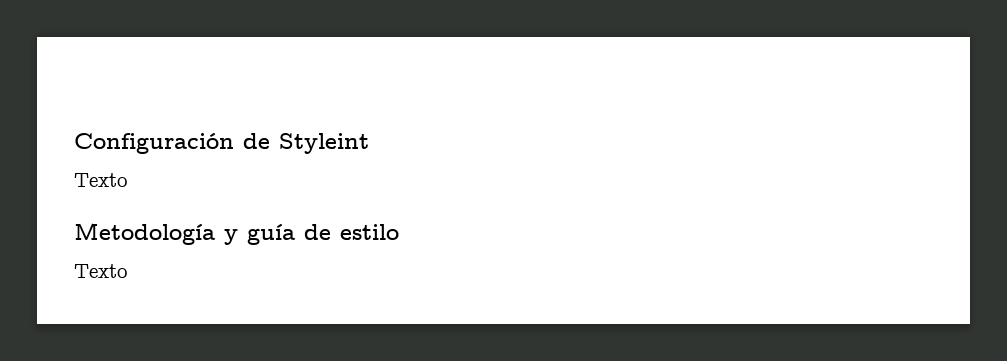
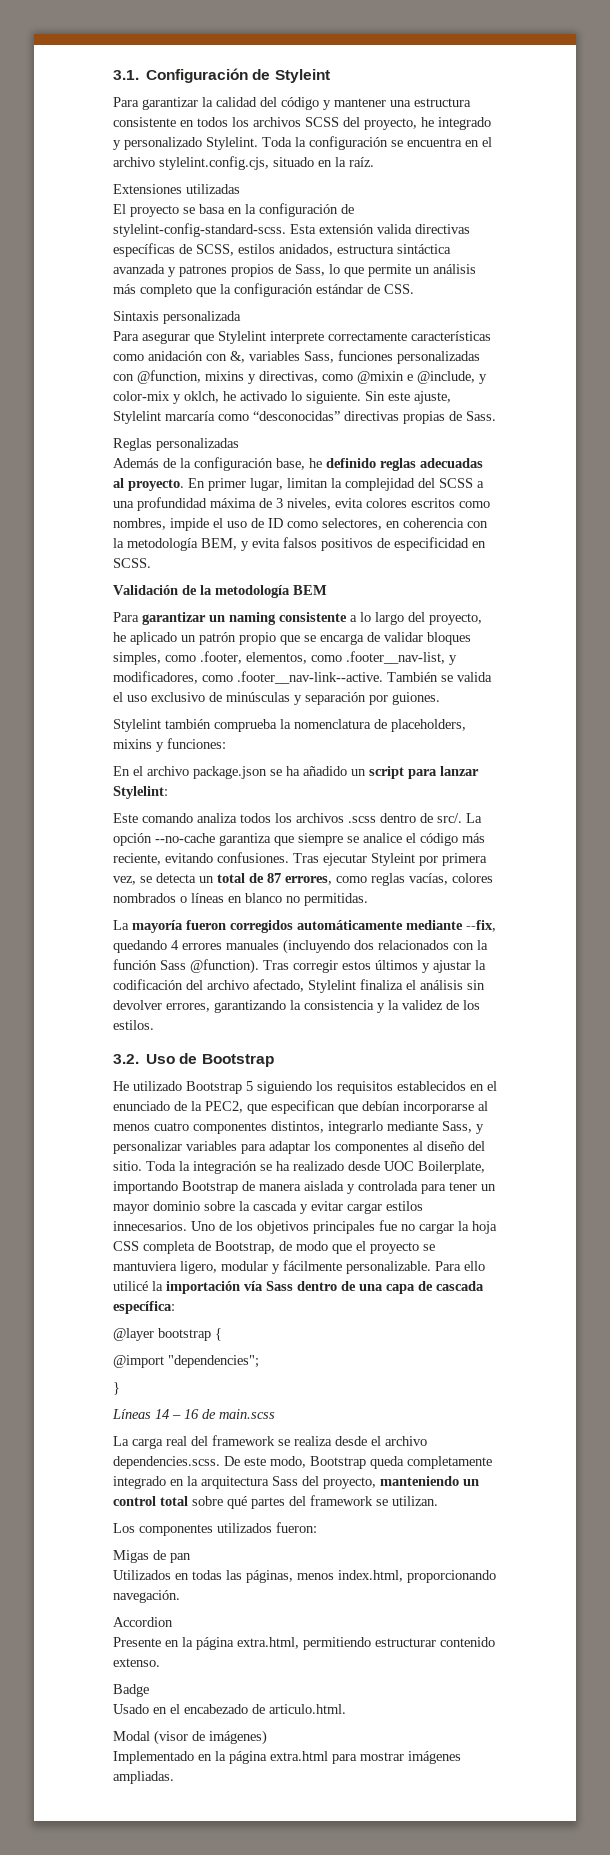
(74, 143) none -> [113,70,139,80] 3.1.
[74,173,128,187] [74,223,399,245] [74,264,128,278] Texto // Metodología y guía de estilo // Texto -> [113,97,471,110] [113,117,491,130] [113,136,492,150] [113,156,374,170] [113,184,240,194] [113,203,354,217] [113,223,470,237] [113,243,451,257] [113,264,476,277] [113,283,414,297] [113,311,241,324] [113,331,491,344] [113,350,480,364] [113,370,487,384] [113,391,451,404] [113,411,496,424] [113,438,239,451] [113,457,483,471] [113,478,484,491] [113,497,490,511] [113,518,488,531] [113,537,486,551] [113,558,151,568] [113,585,327,598] [113,612,482,625] [113,632,471,645] [113,651,457,665] [113,671,492,684] [113,692,440,705] [113,719,466,732] [113,738,226,752] [113,766,479,779] [113,786,168,799] [113,813,482,823] [113,833,485,846] [113,852,487,866] [113,873,493,886] [113,893,368,906] [113,920,496,933] [113,939,488,954] [113,959,486,974] [113,979,485,993] [113,1000,480,1013] [113,1020,154,1030] [113,1053,274,1067] [113,1081,497,1094] [113,1100,488,1114] [113,1121,484,1134] [113,1141,485,1154] [113,1161,485,1174] [113,1181,496,1194] [113,1201,423,1214] [113,1220,497,1234] [113,1241,435,1254] [113,1260,485,1274] [113,1281,484,1294] [113,1301,175,1314] [113,1328,222,1341] [113,1355,259,1368] [113,1382,120,1395] [112,1409,275,1419] [113,1435,427,1449] [113,1456,492,1469] [113,1476,479,1489] [113,1495,438,1509] [113,1522,317,1536] [113,1550,191,1563] [113,1570,496,1583] [113,1590,180,1603] [113,1617,173,1627] [113,1637,495,1650] [113,1658,160,1667] [113,1684,149,1697] [113,1704,346,1714] [113,1730,267,1745] [113,1751,461,1764] [113,1771,174,1784] Para garantizar la calidad del código y mantener una estructura consistente en todos los archivos SCSS del proyecto, he integrado y personalizado Stylelint. Toda la configuración se encuentra en el archivo stylelint.config.cjs, situado en la raíz. // Extensiones utilizadas // El proyecto se basa en la configuración de stylelint-config-standard-scss. Esta extensión valida directivas específicas de SCSS, estilos anidados, estructura sintáctica avanzada y patrones propios de Sass, lo que permite un análisis más completo que la configuración estándar de CSS. // Sintaxis personalizada // Para asegurar que Stylelint interprete correctamente características como anidación con &, variables Sass, funciones personalizadas con @function, mixins y directivas, como @mixin e @include, y color-mix y oklch, he activado lo siguiente. Sin este ajuste, Stylelint marcaría como “desconocidas” directivas propias de Sass. // Reglas personalizadas // Además de la configuración base, he definido reglas adecuadas al proyecto. En primer lugar, limitan la complejidad del SCSS a una profundidad máxima de 3 niveles, evita colores escritos como nombres, impide el uso de ID como selectores, en coherencia con la metodología BEM, y evita falsos positivos de especificidad en SCSS. // Validación de la metodología BEM // Para garantizar un naming consistente a lo largo del proyecto, he aplicado un patrón propio que se encarga de validar bloques simples, como .footer, elementos, como .footer__nav-list, y modificadores, como .footer__nav-link--active. También se valida el uso exclusivo de minúsculas y separación por guiones. // Stylelint también comprueba la nomenclatura de placeholders, mixins y funciones: // En el archivo package.json se ha añadido un script para lanzar Stylelint: // Este comando analiza todos los archivos .scss dentro de src/. La opción --no-cache garantiza que siempre se analice el código más reciente, evitando confusiones. Tras ejecutar Styleint por primera vez, se detecta un total de 87 errores, como reglas vacías, colores nombrados o líneas en blanco no permitidas. // La mayoría fueron corregidos automáticamente mediante --fix, quedando 4 errores manuales (incluyendo dos relacionados con la función Sass @function). Tras corregir estos últimos y ajustar la codificación del archivo afectado, Stylelint finaliza el análisis sin devolver errores, garantizando la consistencia y la validez de los estilos. // 3.2. Uso de Bootstrap // He utilizado Bootstrap 5 siguiendo los requisitos establecidos en el enunciado de la PEC2, que especifican que debían incorporarse al menos cuatro componentes distintos, integrarlo mediante Sass, y personalizar variables para adaptar los componentes al diseño del sitio. Toda la integración se ha realizado desde UOC Boilerplate, importando Bootstrap de manera aislada y controlada para tener un mayor dominio sobre la cascada y evitar cargar estilos innecesarios. Uno de los objetivos principales fue no cargar la hoja CSS completa de Bootstrap, de modo que el proyecto se mantuviera ligero, modular y fácilmente personalizable. Para ello utilicé la importación vía Sass dentro de una capa de cascada específica: // @layer bootstrap { // @import "dependencies"; // } // Líneas 14 – 16 de main.scss // La carga real del framework se realiza desde el archivo dependencies.scss. De este modo, Bootstrap queda completamente integrado en la arquitectura Sass del proyecto, manteniendo un control total sobre qué partes del framework se utilizan. // Los componentes utilizados fueron: // Migas de pan // Utilizados en todas las páginas, menos index.html, proporcionando navegación. // Accordion // Presente en la página extra.html, permitiendo estructurar contenido extenso. // Badge // Usado en el encabezado de articulo.html. // Modal (visor de imágenes) // Implementado en la página extra.html para mostrar imágenes ampliadas.

